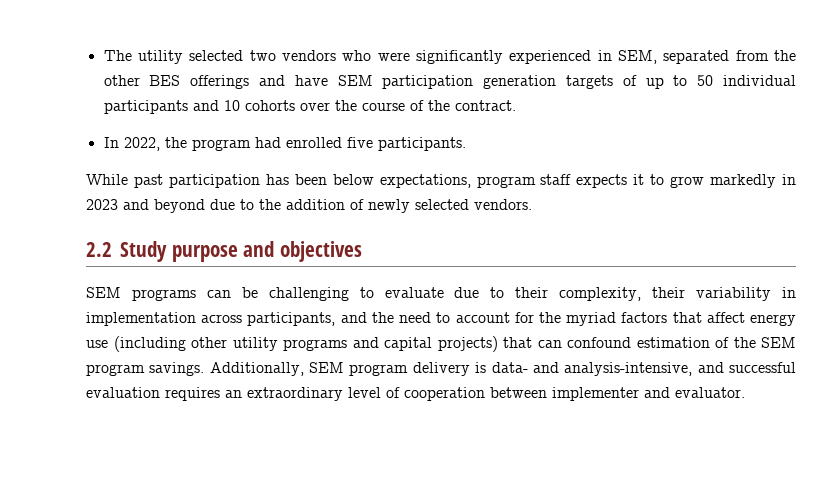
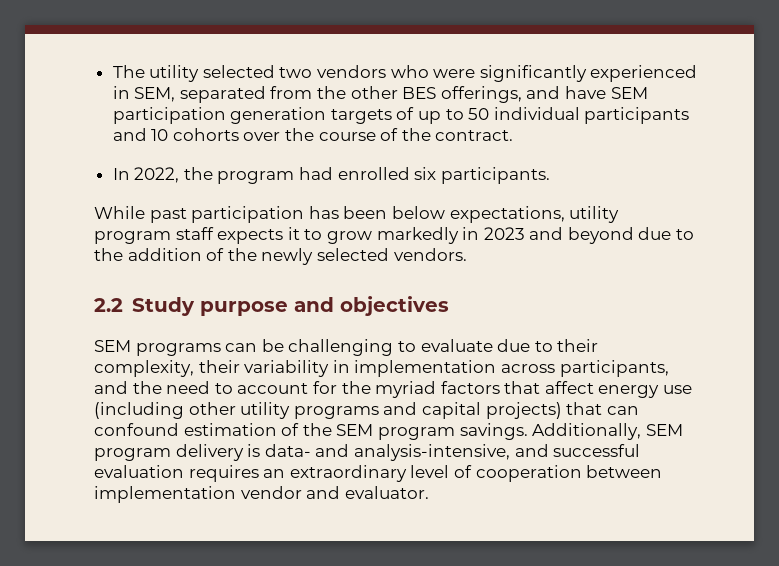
[190,75,250,89] offerings -> [440,86,522,103] offerings,
[346,137,373,148] five -> [414,167,437,180] six
(471, 181) none -> [569,206,620,223] utility
(364, 204) none -> [227,248,257,261] the
[552,387,639,401] implementer -> [94,486,302,503] implementation vendor

